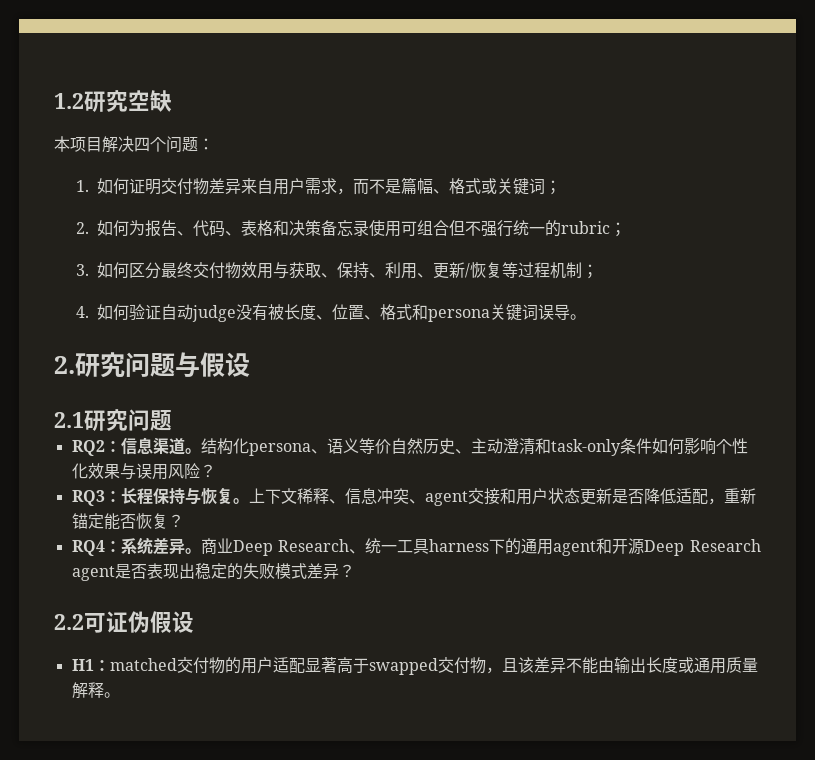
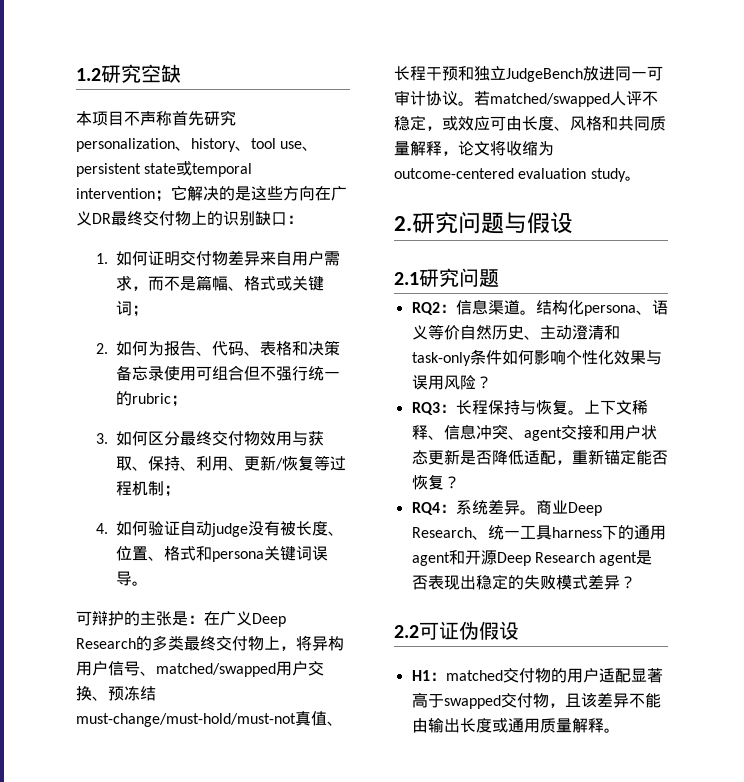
[102,136,198,153] 解决四个问题 -> [124,110,236,126] [76,138,319,152] [76,161,253,177] [76,185,347,202] [76,211,287,226] 不声称首先研究personalization、history、tool use、persistent state或temporal intervention；它解决的是这些方向在广义DR最终交付物上的识别缺口
(587, 317) none -> [76,611,286,627] [76,635,344,651] [76,661,324,677] [76,686,156,701] [76,711,343,727] [394,66,663,82] [394,90,658,107] [394,115,666,131] [394,140,554,156] [394,168,641,182] // 可辩护的主张是：在广义Deep Research的多类最终交付物上，将异构用户信号、matched/swapped用户交换、预冻结must-change/must-hold/must-not真值、长程干预和独立JudgeBench放进同一可审计协议。若matched/swapped人评不稳定，或效应可由长度、风格和共同质量解释，论文将收缩为outcome-centered evaluation study。

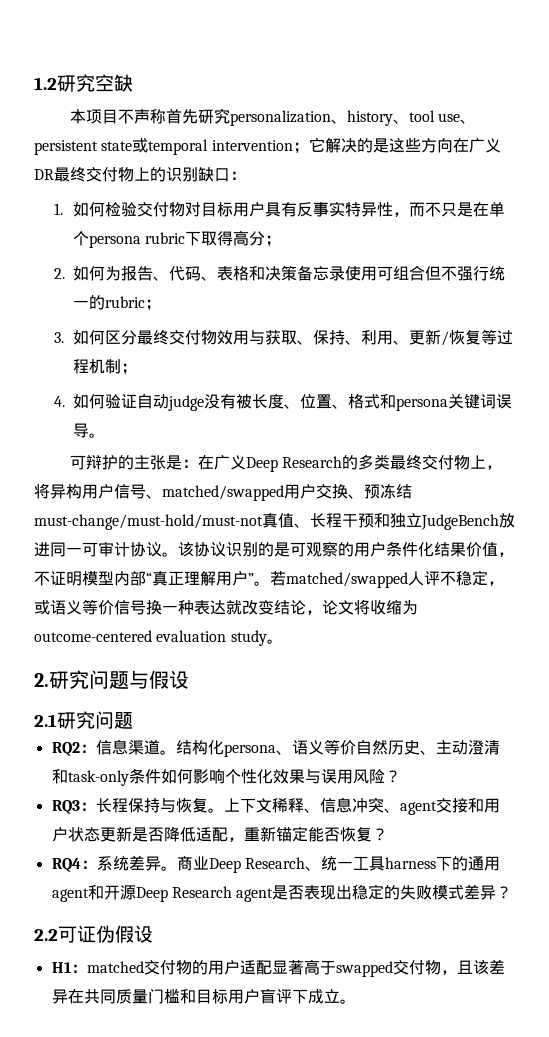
[147,250,340,266] [115,275,324,291] [115,301,132,316] 证明交付物差异来自用户需求，而不是篇幅、格式或关键词 -> [105,201,506,217] [73,230,266,248] 检验交付物对目标用户具有反事实特异性，而不只是在单个persona rubric下取得高分
(474, 103) none -> [178,541,514,557] [34,571,270,586] 该协议识别的是可观察的用户条件化结果价值，不证明模型内部“真正理解用户”。
[458,116,666,131] [394,141,442,156] 效应可由长度、风格和共同质量解释 -> [50,599,306,615] 语义等价信号换一种表达就改变结论
[628,693,661,708] [411,718,604,733] 不能由输出长度或通用质量解释 -> [67,988,340,1004] 在共同质量门槛和目标用户盲评下成立

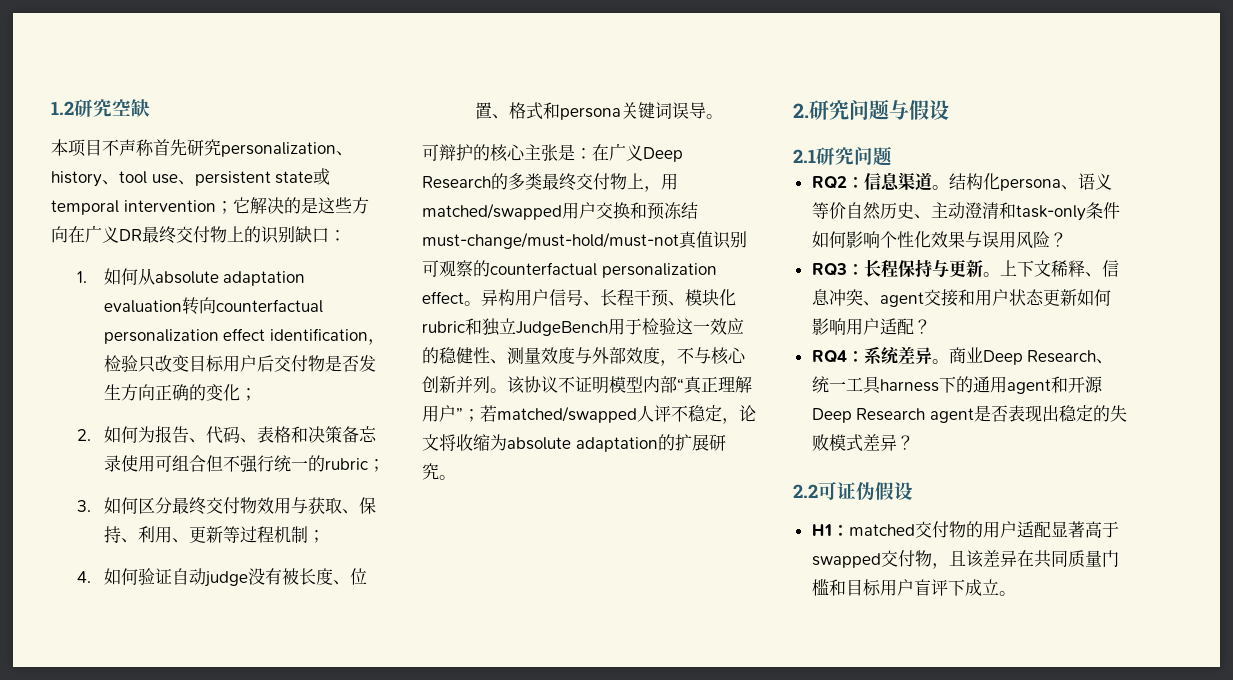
[105,201,506,217] [73,230,266,248] 检验交付物对目标用户具有反事实特异性，而不只是在单个persona rubric下取得高分 -> [137,268,306,286] [103,297,323,315] [103,328,385,345] [103,355,376,373] [103,384,240,401] 从absolute adaptation evaluation转向counterfactual personalization effect identification，检验只改变目标用户后交付物是否发生方向正确的变化
[441,330,482,346] /恢复 -> (223, 534) none
(135, 462) none -> [490,144,525,162] 核心
[34,483,412,501] [34,513,515,530] [34,541,514,557] 将异构用户信号、matched/swapped用户交换、预冻结must-change/must-hold/must-not真值、长程干预和独立JudgeBench放进同一可审计协议。该协议识别的是可观察的用户条件化结果价值， -> [661,173,678,190] [422,202,698,220] [422,231,747,249] [422,260,717,278] [422,289,736,307] [422,318,744,336] [422,347,746,366] [422,376,558,394] 用matched/swapped用户交换和预冻结must-change/must-hold/must-not真值识别可观察的counterfactual personalization effect。异构用户信号、长程干预、模块化rubric和独立JudgeBench用于检验这一效应的稳健性、测量效度与外部效度，不与核心创新并列。该协议
[254,581,270,586] 。 -> [463,409,480,422] ；
[34,599,418,615] [34,630,267,646] 或语义等价信号换一种表达就改变结论，论文将收缩为outcome-centered evaluation study -> [739,405,756,422] [422,434,726,452] [422,463,439,480] 论文将收缩为absolute adaptation的扩展研究
[175,798,208,813] 恢复 -> [948,260,983,277] 更新
[131,826,372,842] 是否降低适配，重新锚定能否恢复 -> [1076,289,1111,306] [811,318,914,335] 如何影响用户适配

